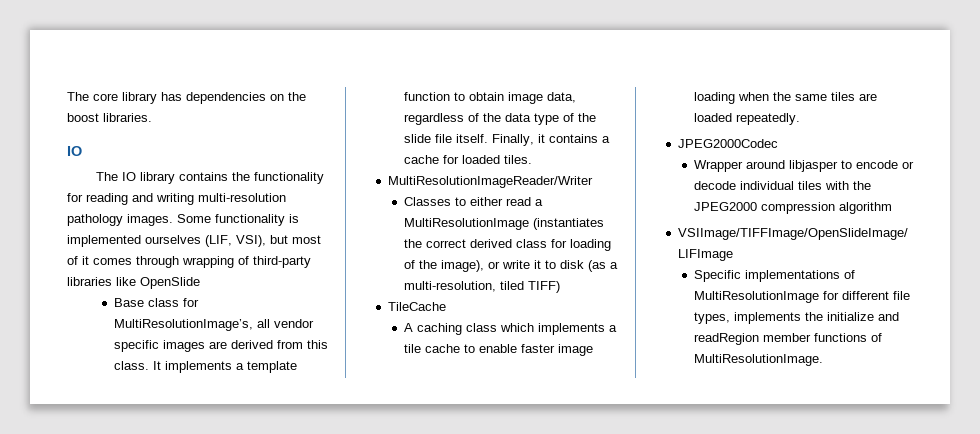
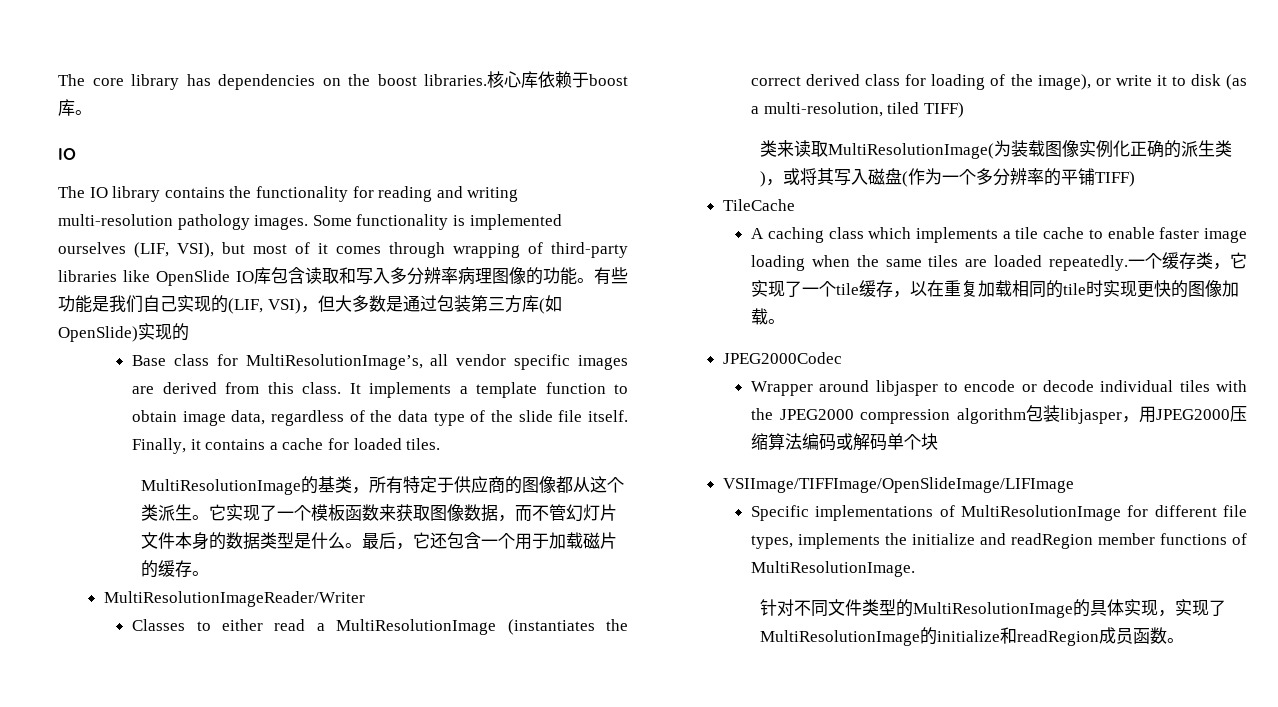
(152, 117) none -> [487,71,628,88] [58,99,92,116] 核心库依赖于boost库。
(200, 283) none -> [236,267,628,285] [58,295,562,314] [58,323,189,342] IO库包含读取和写入多分辨率病理图像的功能。有些功能是我们自己实现的(LIF, VSI)，但大多数是通过包装第三方库(如OpenSlide)实现的
(532, 159) none -> [141,476,625,495] [141,504,618,522] [141,532,618,550] [141,560,210,578] // MultiResolutionImage的基类，所有特定于供应商的图像都从这个类派生。它实现了一个模板函数来获取图像数据，而不管幻灯片文件本身的数据类型是什么。最后，它还包含一个用于加载磁片的缓存。
(560, 287) none -> [760,140,1233,159] [760,168,1136,187] // 类来读取MultiResolutionImage(为装载图像实例化正确的派生类)，或将其写入磁盘(作为一个多分辨率的平铺TIFF)
(800, 119) none -> [1128,252,1247,270] [751,280,1240,298] [751,308,786,325] 一个缓存类，它实现了一个tile缓存，以在重复加载相同的tile时实现更快的图像加载。
(892, 208) none -> [1026,405,1247,424] [751,433,939,451] 包装libjasper，用JPEG2000压缩算法编码或解码单个块
(823, 360) none -> [760,599,1227,618] [760,627,1185,646] // 针对不同文件类型的MultiResolutionImage的具体实现，实现了MultiResolutionImage的initialize和readRegion成员函数。

